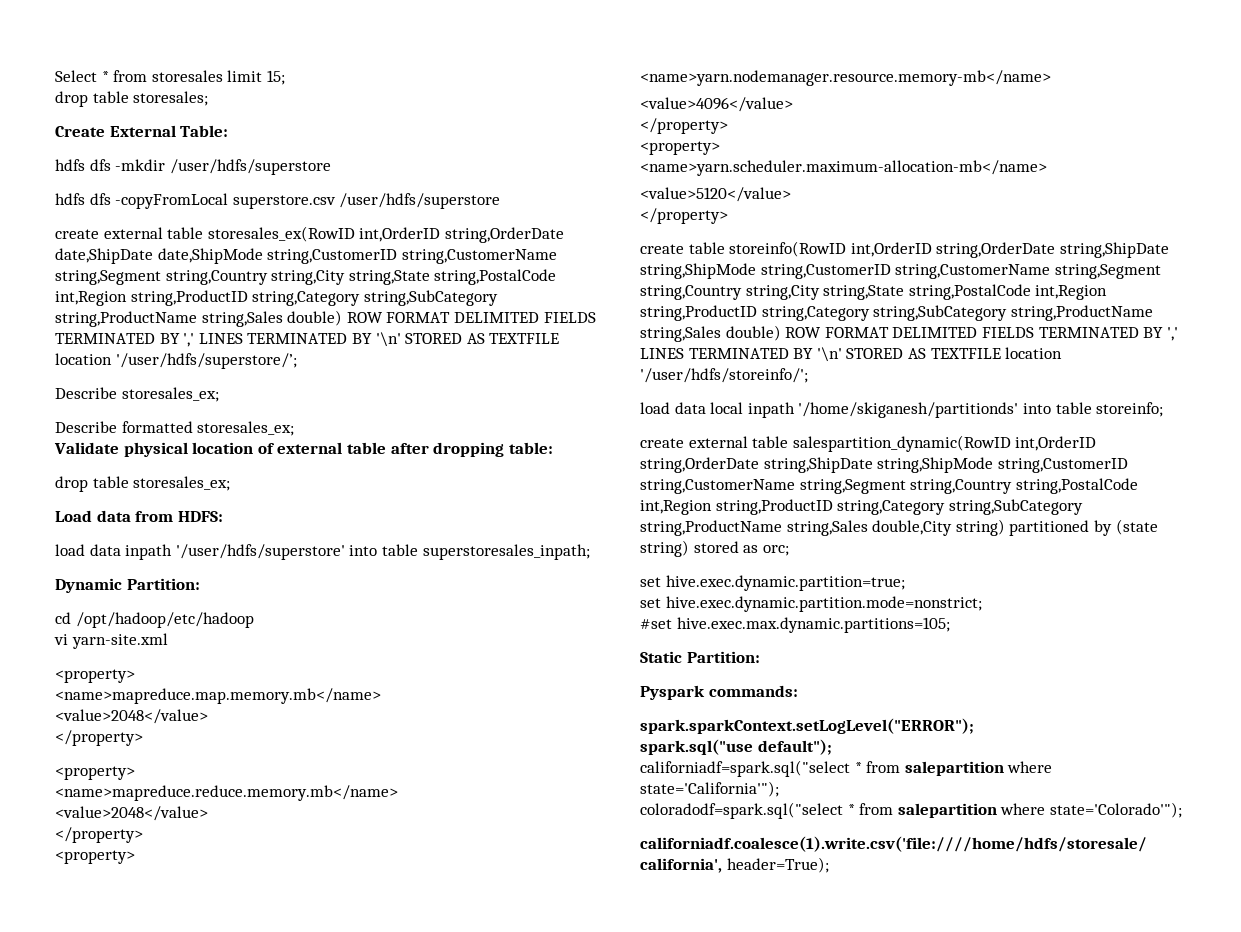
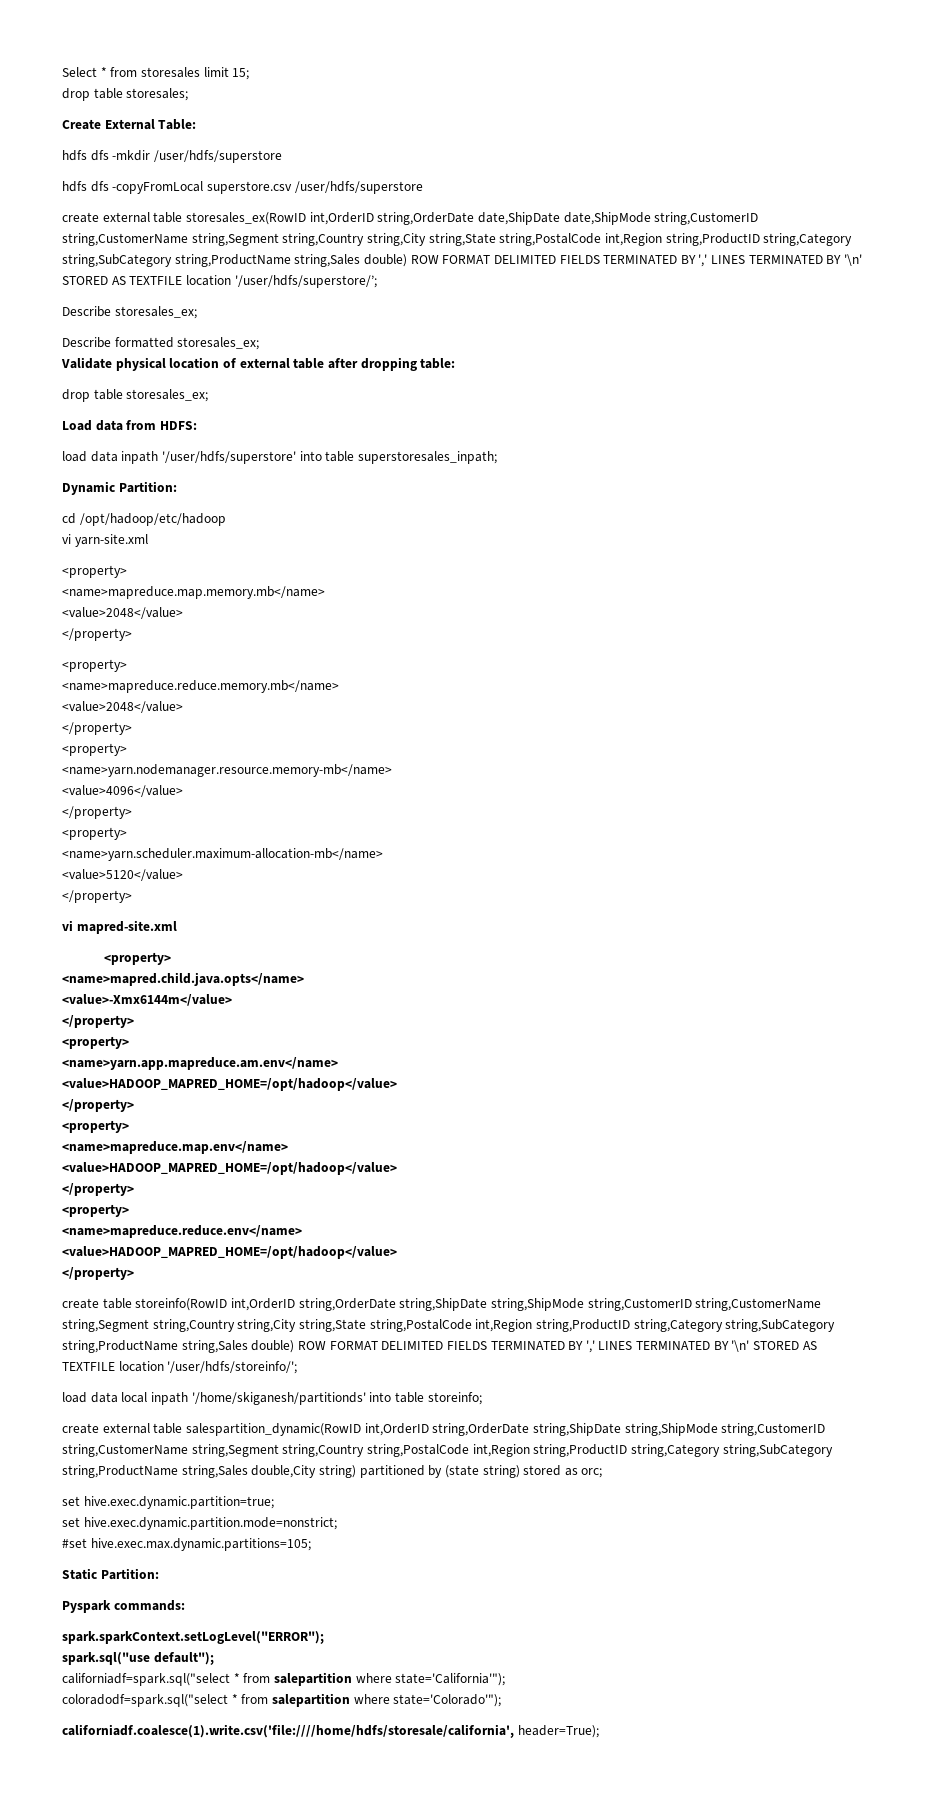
(728, 216) none -> [62,920,177,934] [103,952,171,965] [62,972,304,986] [62,994,232,1006] [62,1015,134,1028] [62,1036,129,1049] [62,1057,338,1070] [62,1078,397,1091] [62,1099,134,1112] [62,1120,129,1133] [62,1141,288,1154] [62,1162,397,1175] [62,1183,134,1196] [62,1204,129,1217] [62,1225,302,1238] [62,1246,397,1259] [62,1267,134,1280] // vi mapred-site.xml // <property> // <name>mapred.child.java.opts</name> // <value>-Xmx6144m</value> // </property> // <property> // <name>yarn.app.mapreduce.am.env</name> // <value>HADOOP_MAPRED_HOME=/opt/hadoop</value> // </property> // <property> // <name>mapreduce.map.env</name> // <value>HADOOP_MAPRED_HOME=/opt/hadoop</value> // </property> // <property> // <name>mapreduce.reduce.env</name> // <value>HADOOP_MAPRED_HOME=/opt/hadoop</value> // </property>

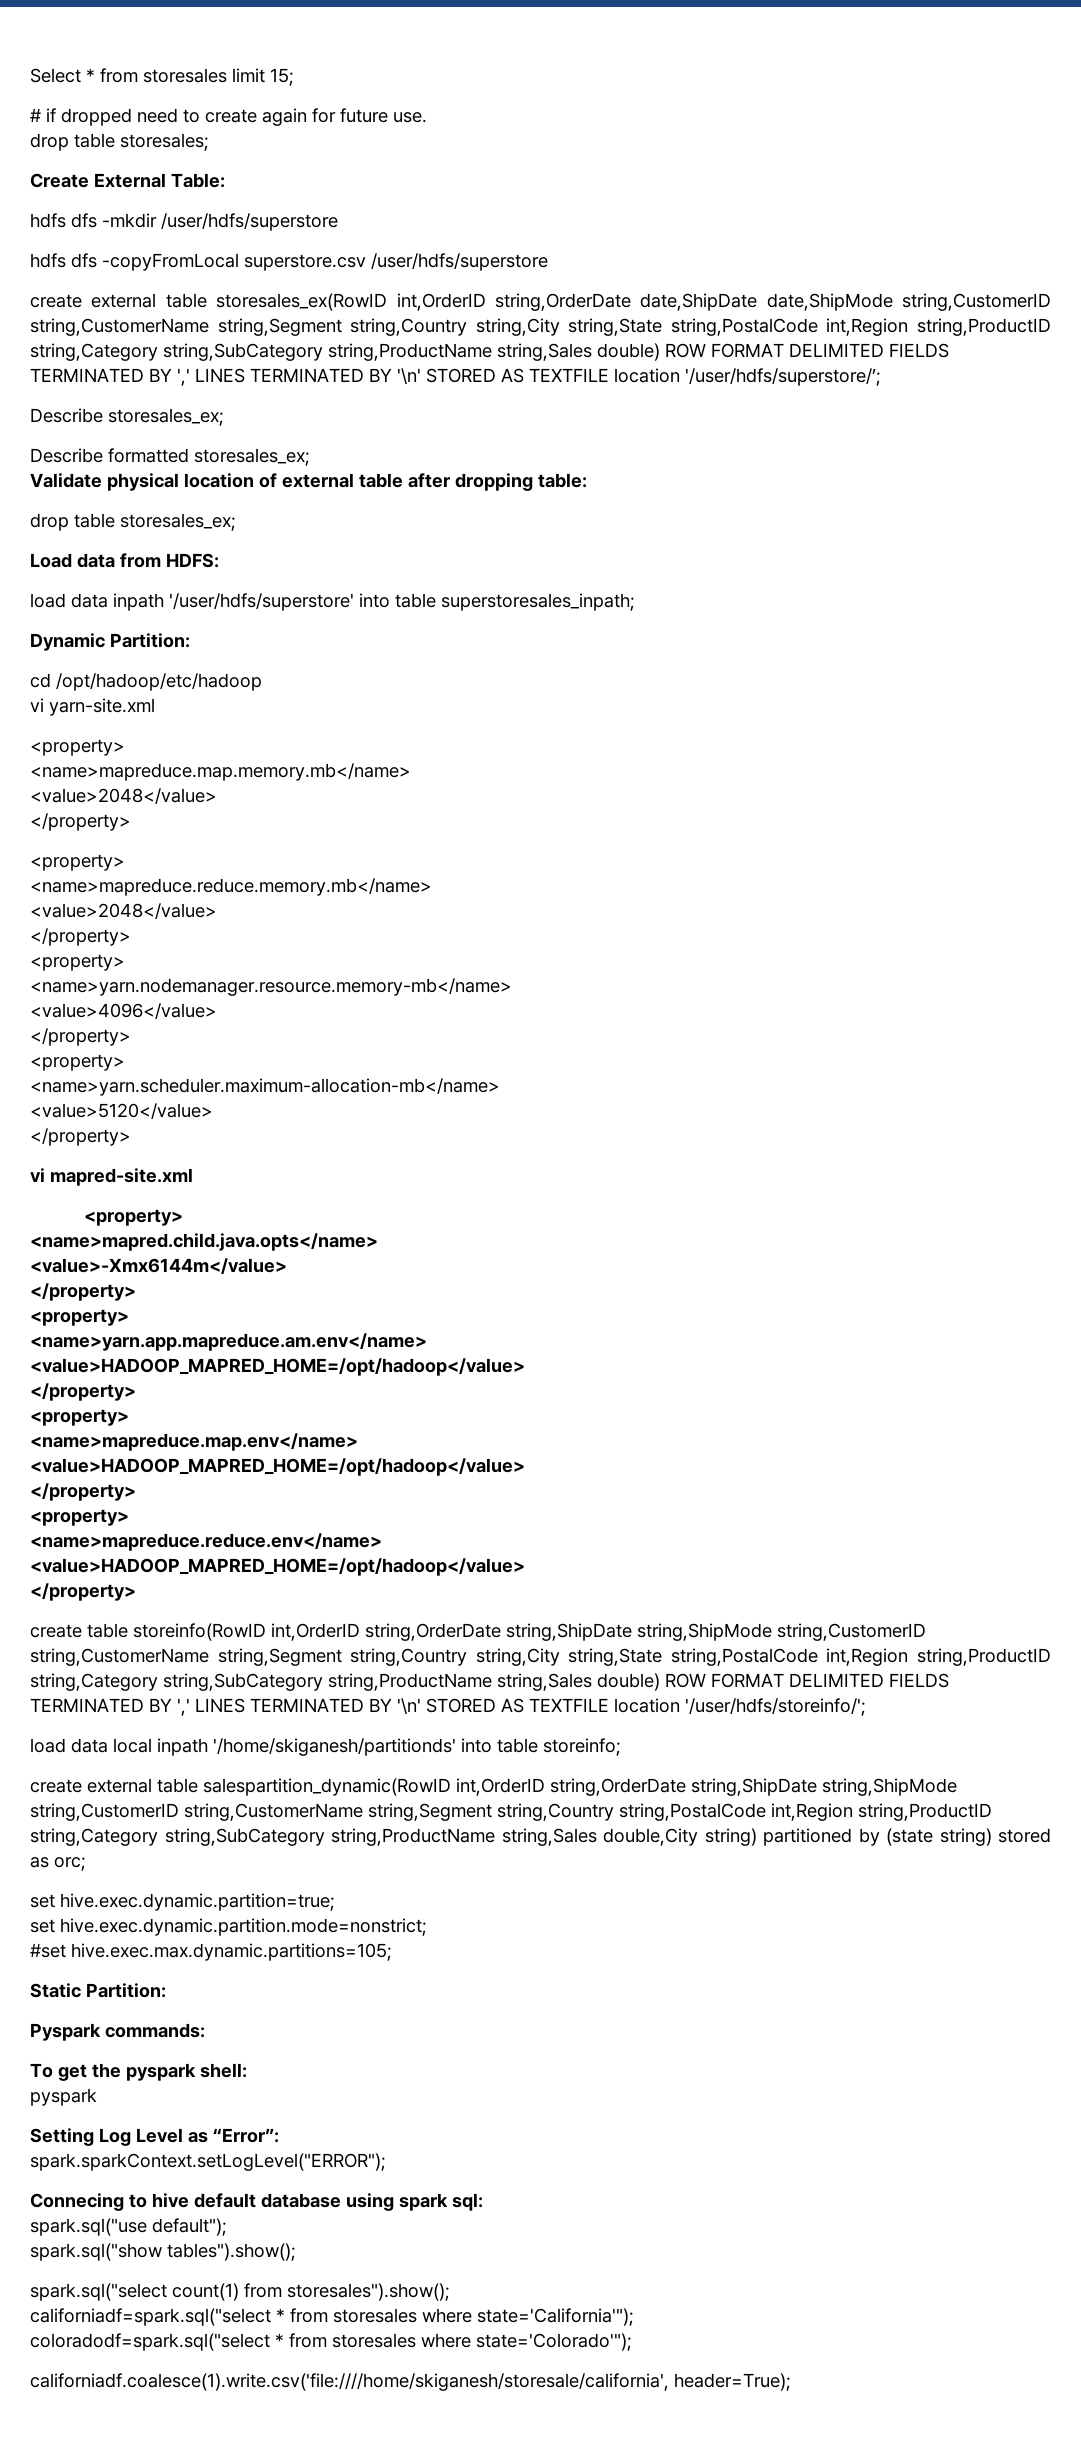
(250, 74) none -> [30,108,427,126] // # if dropped need to create again for future use.
[62,1631,324,1644] [62,1652,214,1665] spark.sparkContext.setLogLevel("ERROR"); // spark.sql("use default"); -> [30,2063,247,2081] [30,2088,97,2106] [30,2128,279,2146] [30,2153,386,2171] [30,2193,483,2211] [30,2218,227,2236] [30,2243,296,2261] [30,2283,450,2301] To get the pyspark shell: // pyspark // Setting Log Level as “Error”: // spark.sparkContext.setLogLevel("ERROR"); // Connecing to hive default database using spark sql: // spark.sql("use default"); // spark.sql("show tables").show(); // spark.sql("select count(1) from storesales").show();
[273,1672,352,1686] salepartition -> [333,2308,417,2323] storesales
[271,1693,350,1707] salepartition -> [332,2333,416,2348] storesales
[62,1724,514,1738] californiadf.coalesce(1).write.csv('file:////home/hdfs/storesale/california', -> [30,2373,669,2391] californiadf.coalesce(1).write.csv('file:////home/skiganesh/storesale/california',

